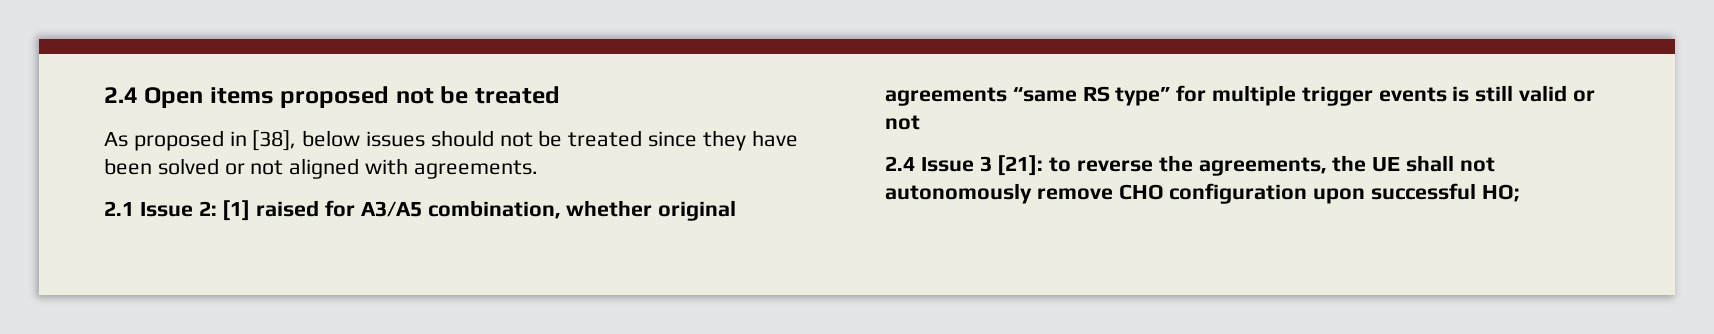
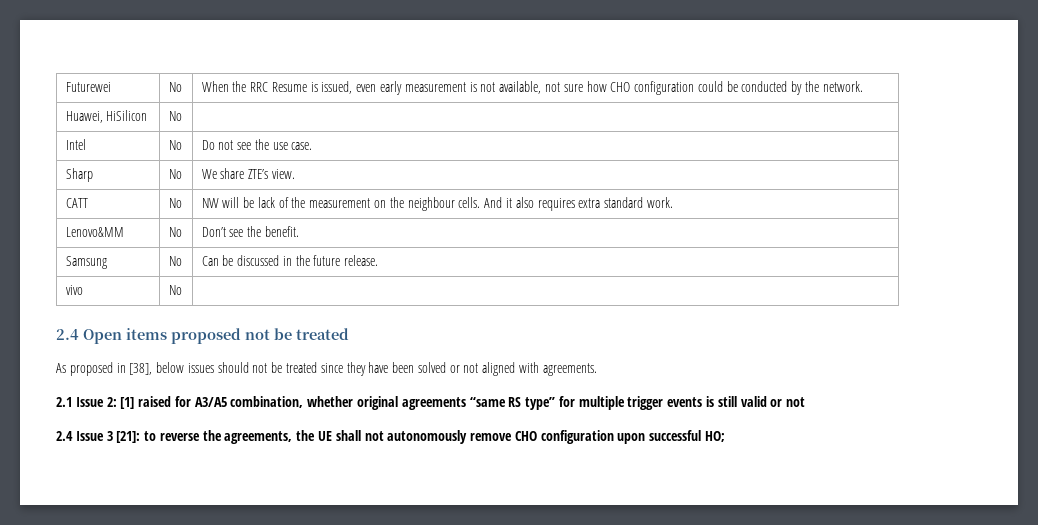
(104, 95) none -> [65,82,111,92] [168,82,182,92] [201,81,863,95] [65,110,148,123] [168,111,182,121] [65,139,86,150] [168,140,182,150] [201,139,313,150] [65,168,93,182] [168,169,182,179] [201,168,295,179] [65,198,88,208] [168,198,182,208] [201,197,673,211] [65,227,124,237] [168,227,182,237] [201,226,299,237] [65,256,107,269] [168,256,182,266] [201,255,379,266] [65,285,83,295] [168,285,182,295] Futurewei | No | When the RRC Resume is issued, even early measurement is not available, not sure how CHO configuration could be conducted by the network. // Huawei, HiSilicon | No | // Intel | No | Do not see the use case. // Sharp | No | We share ZTE’s view. // CATT | No | NW will be lack of the measurement on the neighbour cells. And it also requires extra standard work. // Lenovo&MM | No | Don’t see the benefit. // Samsung | No | Can be discussed in the future release. // vivo | No | //

